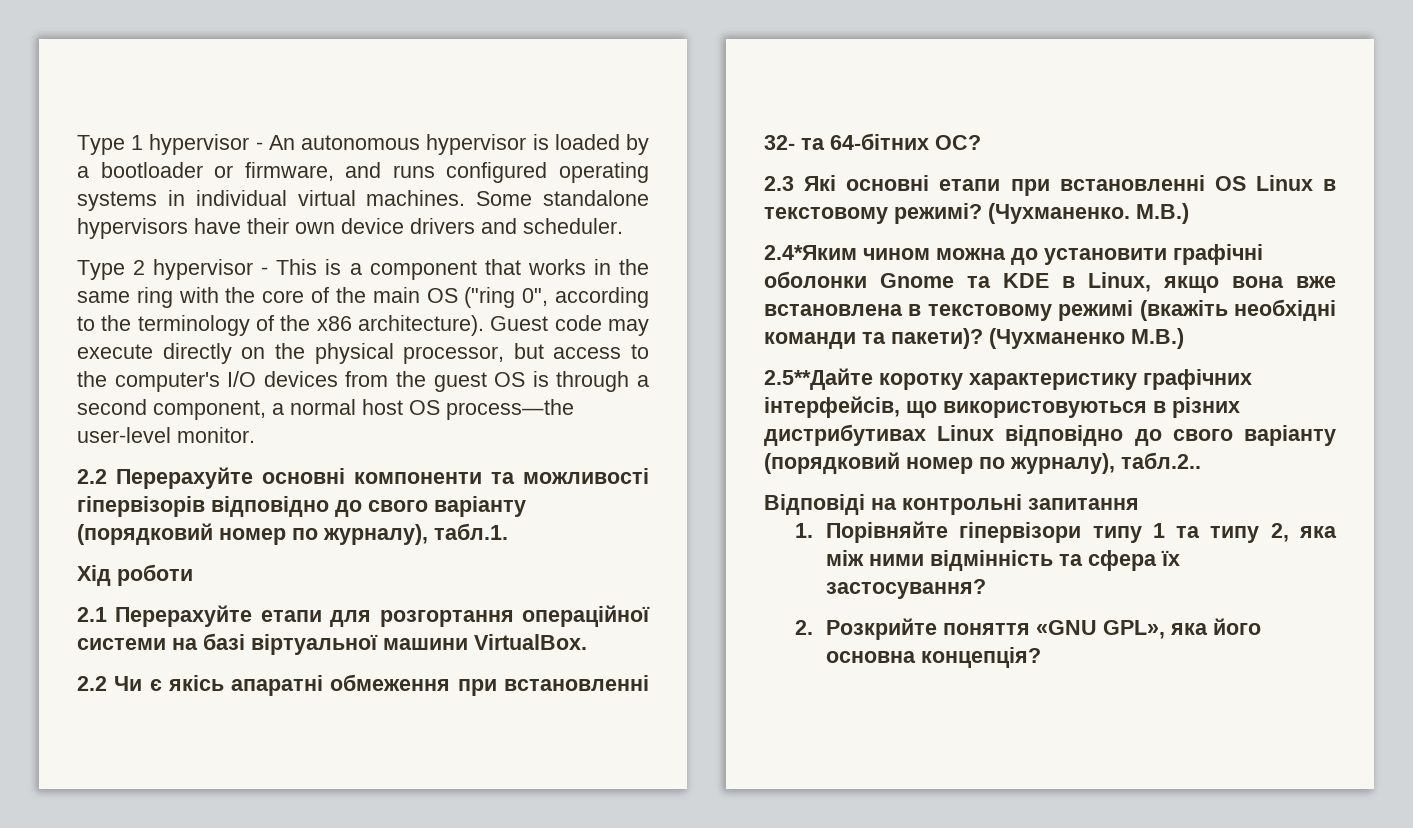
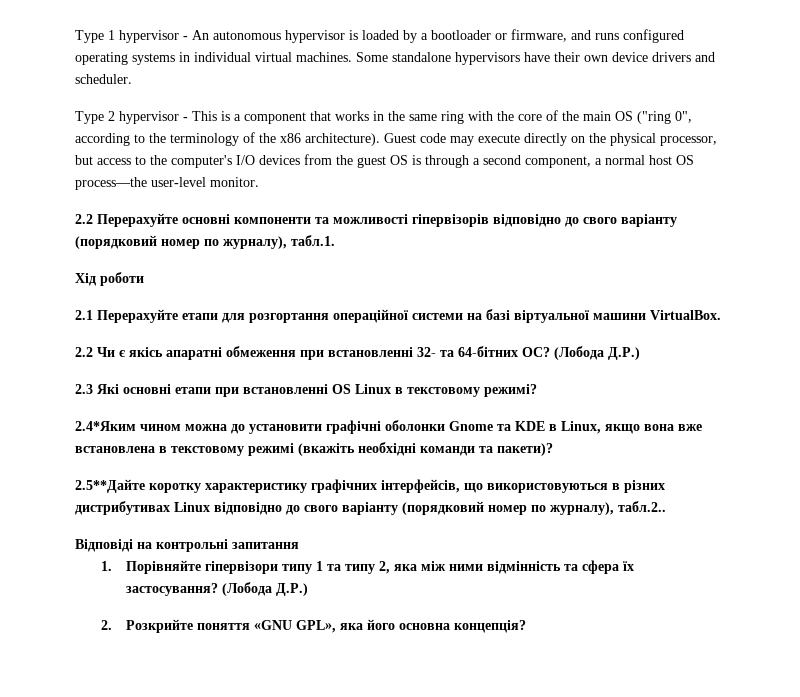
(981, 142) none -> [554,346,640,360] (Лобода Д.Р.)
[988,203,1189,224] (Чухманенко. М.В.) -> (537, 390) none
[989,328,1184,349] (Чухманенко М.В.) -> (553, 449) none
(987, 589) none -> [222,582,309,596] (Лобода Д.Р.)

